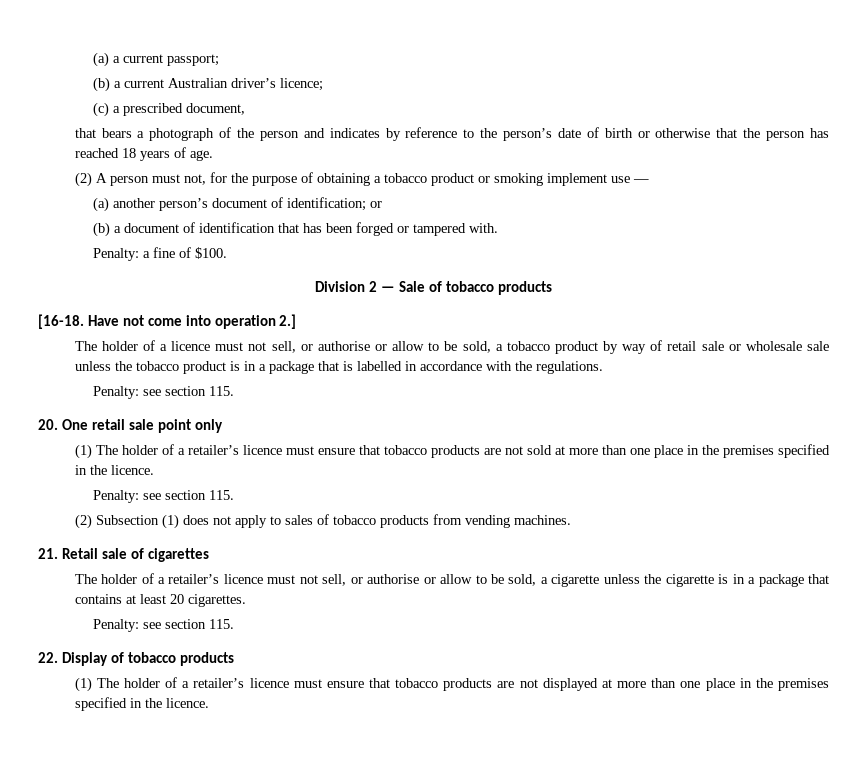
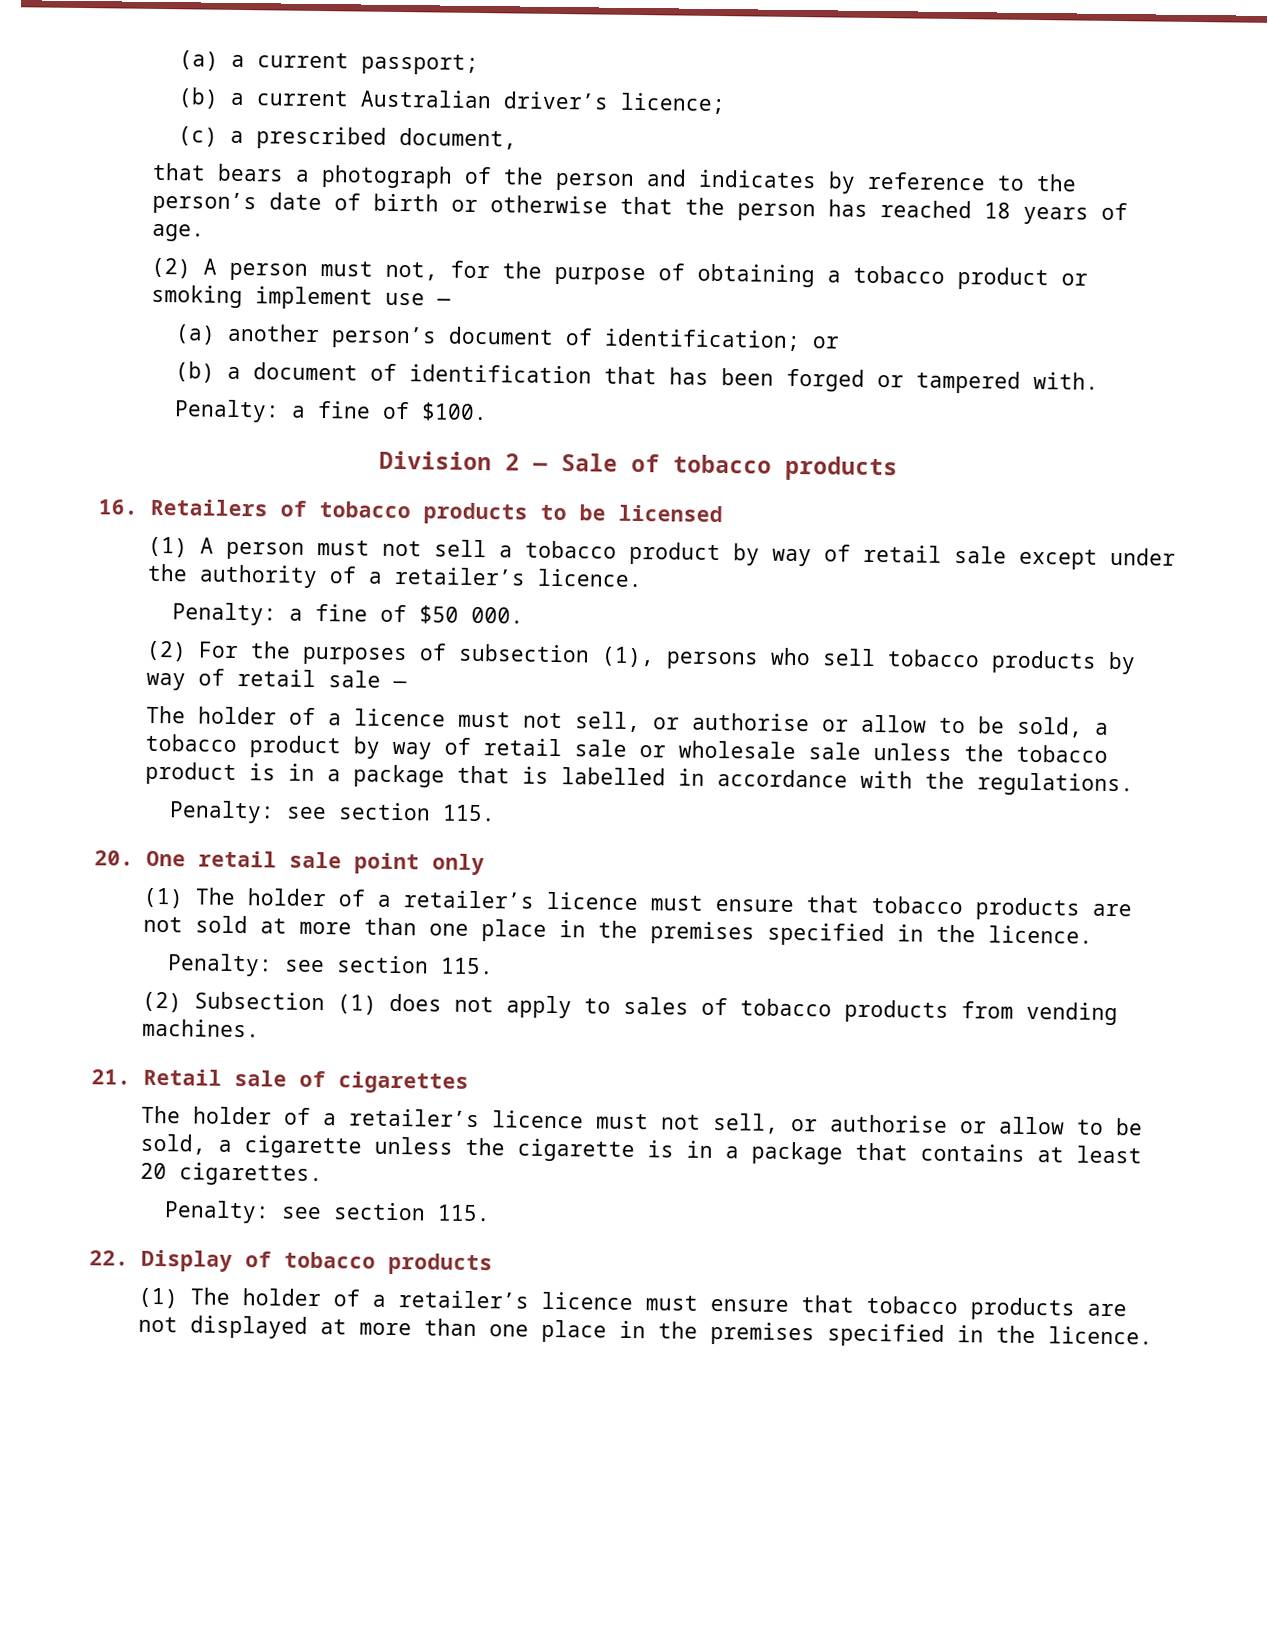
[38,314,297,329] [16-18. Have not come into operation 2.] -> [98,498,723,525] [148,536,1177,570] [147,563,644,589] [172,602,525,626] [146,640,1137,675] [146,668,408,691] 16. Retailers of tobacco products to be licensed // (1) A person must not sell a tobacco product by way of retail sale except under the authority of a retailer’s licence. // Penalty: a fine of $50 000. // (2) For the purposes of subsection (1), persons who sell tobacco products by way of retail sale —

